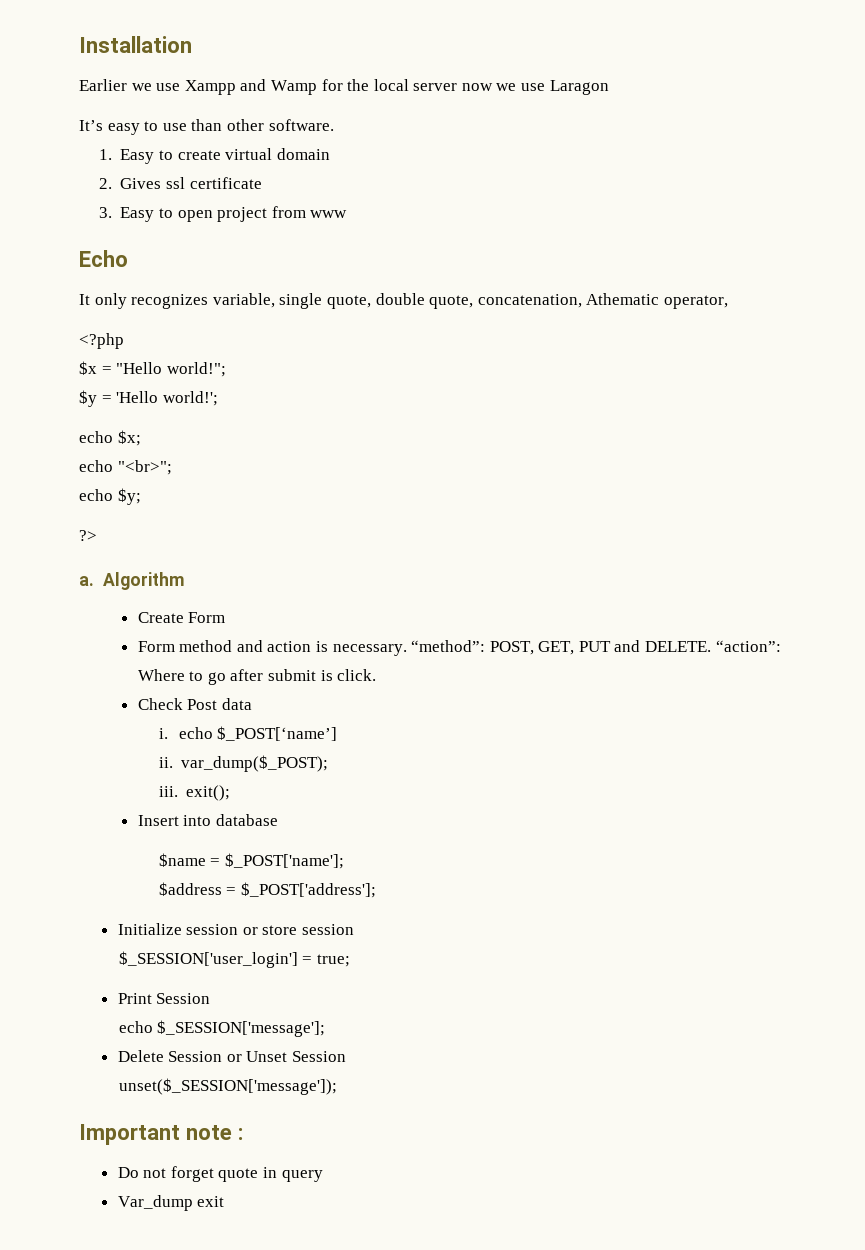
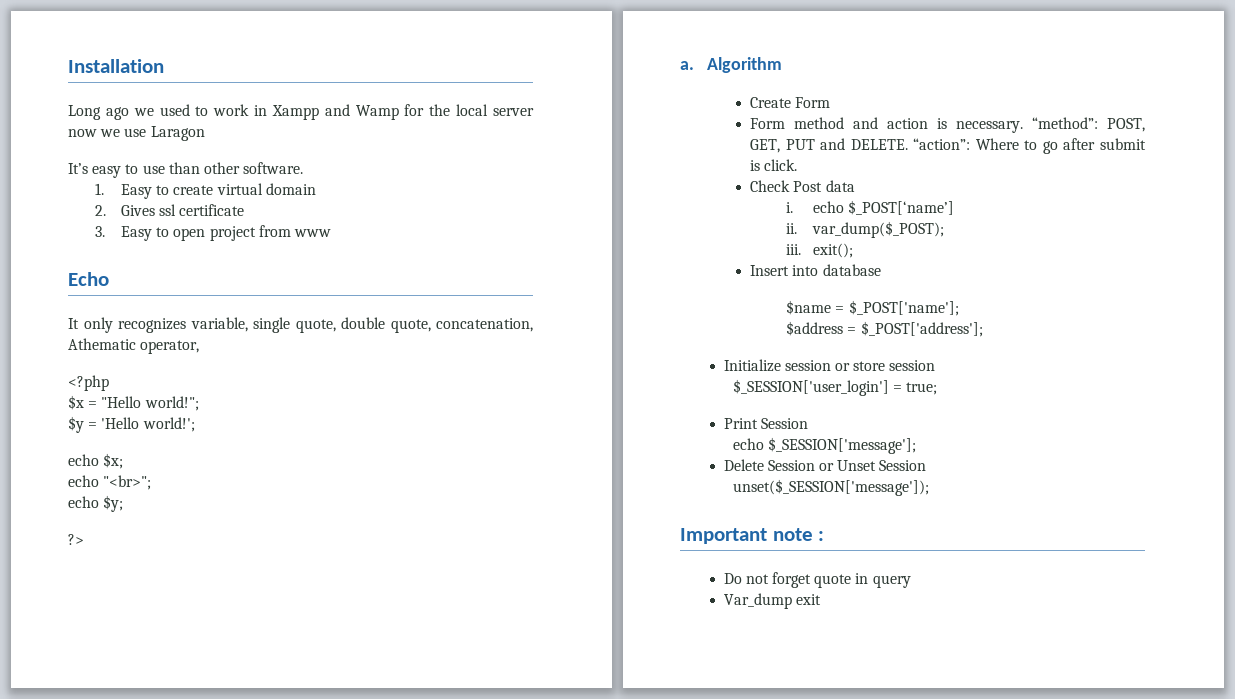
[79,79,181,91] Earlier we use -> [68,104,268,120] Long ago we used to work in

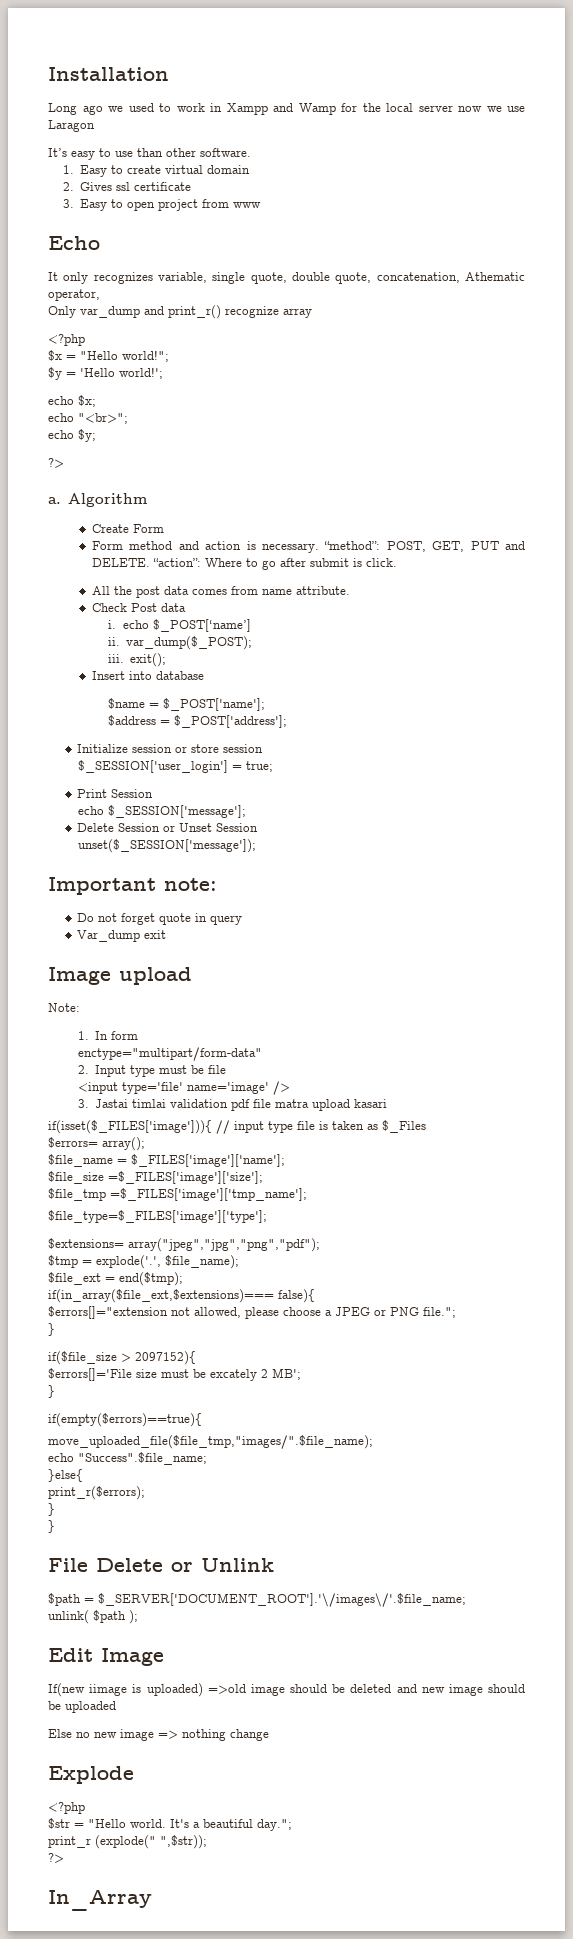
(200, 347) none -> [48,305,312,319] // Only var_dump and print_r() recognize array
(798, 165) none -> [92,586,351,598] // All the post data comes from name attribute.
[772,528,825,541] note : -> [164,878,217,891] note:
(821, 599) none -> [48,967,192,985] [48,1003,80,1012] [77,1031,139,1040] [77,1047,262,1061] [77,1065,227,1077] [77,1081,290,1095] [77,1099,388,1111] [48,1120,426,1134] [48,1137,145,1151] [48,1154,285,1167] [48,1171,263,1184] [48,1188,307,1201] [48,1210,267,1223] [48,1238,320,1252] [48,1255,239,1269] [48,1272,183,1286] [48,1289,315,1303] [48,1306,456,1319] [48,1323,55,1336] [48,1351,196,1365] [48,1368,301,1381] [48,1385,55,1398] [48,1413,202,1427] [48,1435,373,1449] [48,1452,207,1465] [48,1469,83,1482] [48,1486,145,1500] [48,1503,55,1516] [48,1520,55,1533] [48,1558,274,1572] [48,1593,466,1607] [48,1610,138,1624] [48,1648,164,1666] [48,1683,526,1697] [48,1701,116,1713] [48,1729,269,1741] [48,1766,134,1784] [48,1802,85,1814] [48,1818,292,1831] [48,1835,207,1849] [48,1853,64,1863] [48,1890,152,1911] // Image upload // Note: // 1. In form // enctype="multipart/form-data" // 2. Input type must be file // <input type='file' name='image' /> // 3. Jastai timlai validation pdf file matra upload kasari // if(isset($_FILES['image'])){ // input type file is taken as $_Files // $errors= array(); // $file_name = $_FILES['image']['name']; // $file_size =$_FILES['image']['size']; // $file_tmp =$_FILES['image']['tmp_name']; // $file_type=$_FILES['image']['type']; // $extensions= array("jpeg","jpg","png","pdf"); // $tmp = explode('.', $file_name); // $file_ext = end($tmp); // if(in_array($file_ext,$extensions)=== false){ // $errors[]="extension not allowed, please choose a JPEG or PNG file."; // } // if($file_size > 2097152){ // $errors[]='File size must be excately 2 MB'; // } // if(empty($errors)==true){ // move_uploaded_file($file_tmp,"images/".$file_name); // echo "Success".$file_name; // }else{ // print_r($errors); // } // } // File Delete or Unlink // $path = $_SERVER['DOCUMENT_ROOT'].'\/images\/'.$file_name; // unlink( $path ); // Edit Image // If(new iimage is uploaded) =>old image should be deleted and new image should be uploaded // Else no new image => nothing change // Explode // <?php // $str = "Hello world. It's a beautiful day."; // print_r (explode(" ",$str)); // ?> // In_Array

